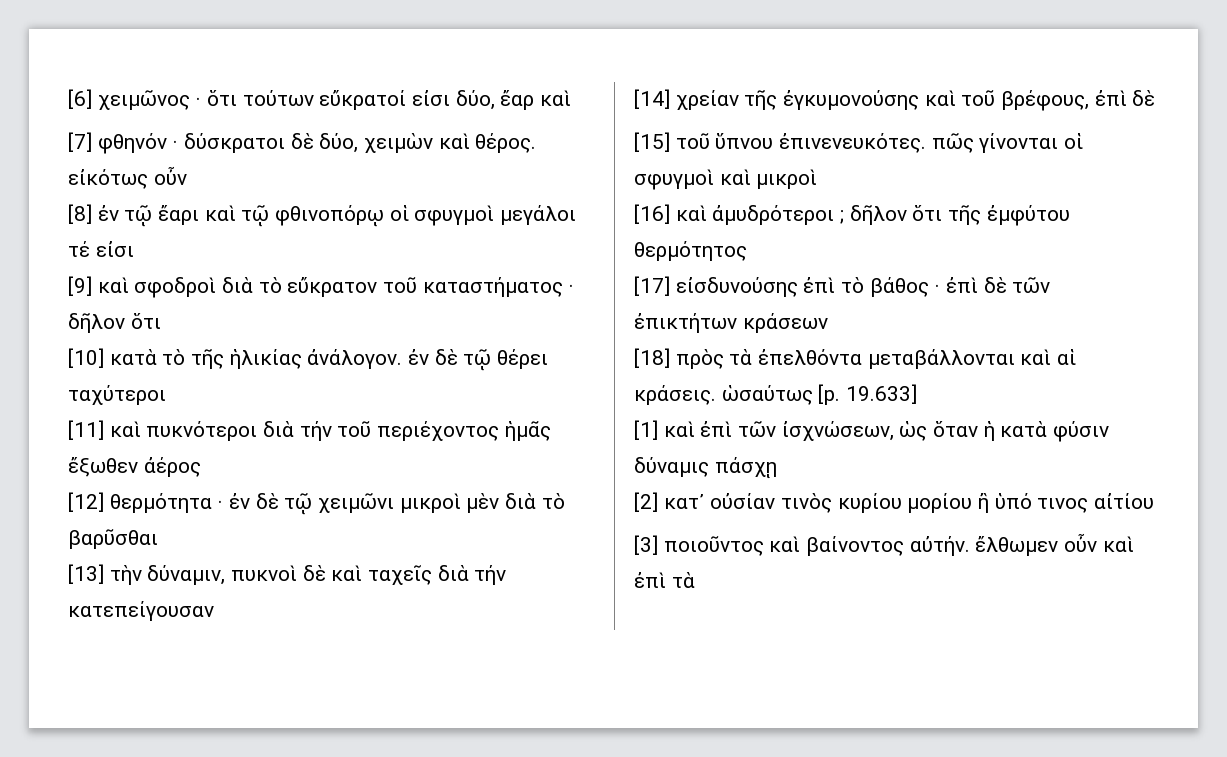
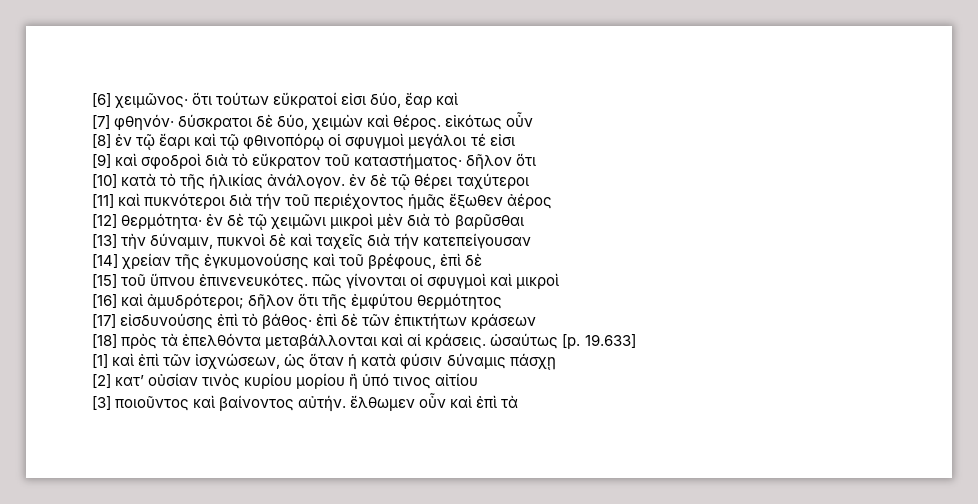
[97,90,202,110] χειμῶνος · -> [115,93,189,108] χειμῶνος·
[97,133,179,154] φθηνόν · -> [114,114,175,131] φθηνόν·
[422,277,575,297] καταστήματος · -> [354,153,463,170] καταστήματος·
[109,493,224,513] θερμότητα · -> [121,213,203,230] θερμότητα·
[712,205,845,225] ἀμυδρότεροι ; -> [147,293,245,309] ἀμυδρότεροι;
[869,277,941,297] βάθος · -> [262,313,313,329] βάθος·
[663,494,705,509] κατ᾽ -> [115,375,145,386] κατ’

